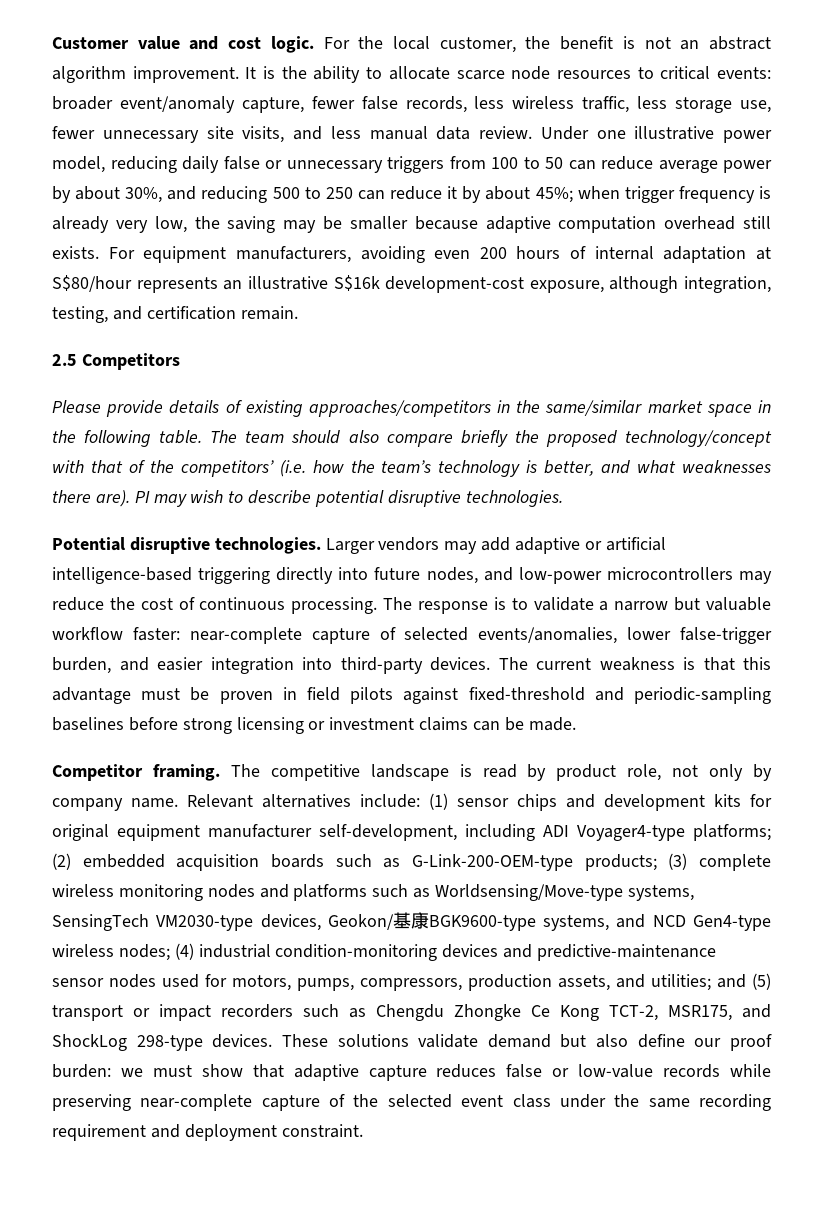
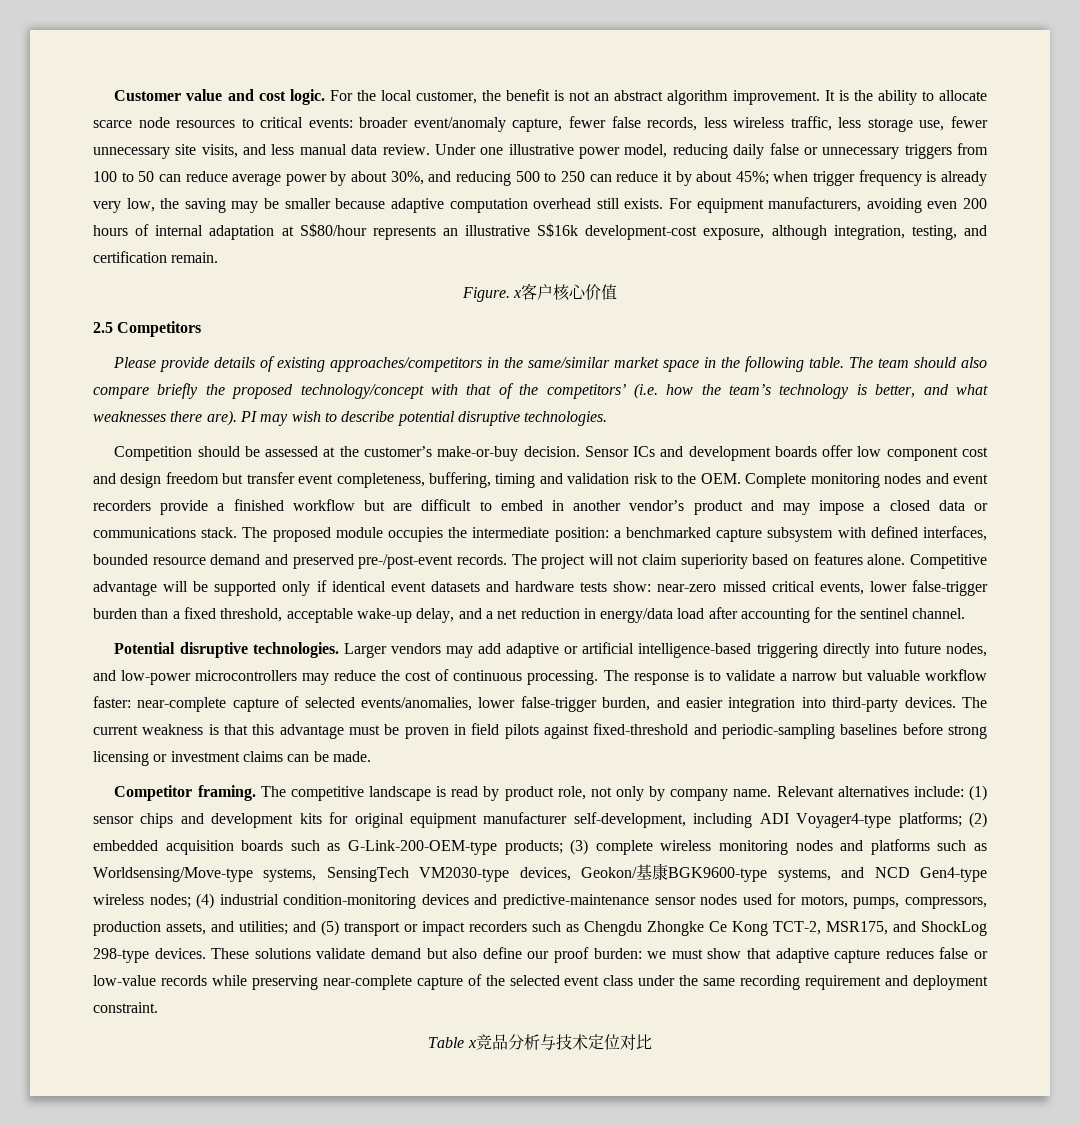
(298, 313) none -> [461,283,618,302] // Figure. x客户核心价值
(563, 498) none -> [114,445,988,461] [93,472,989,488] [93,499,989,515] [93,526,988,542] [93,553,987,569] [93,580,988,596] [93,607,966,623] // Competition should be assessed at the customer’s make-or-buy decision. Sensor ICs and development boards offer low component cost and design freedom but transfer event completeness, buffering, timing and validation risk to the OEM. Complete monitoring nodes and event recorders provide a finished workflow but are difficult to embed in another vendor’s product and may impose a closed data or communications stack. The proposed module occupies the intermediate position: a benchmarked capture subsystem with defined interfaces, bounded resource demand and preserved pre-/post-event records. The project will not claim superiority based on features alone. Competitive advantage will be supported only if identical event datasets and hardware tests show: near-zero missed critical events, lower false-trigger burden than a fixed threshold, acceptable wake-up delay, and a net reduction in energy/data load after accounting for the sentinel channel.
(363, 1131) none -> [428,1034,652,1050] // Table x竞品分析与技术定位对比

